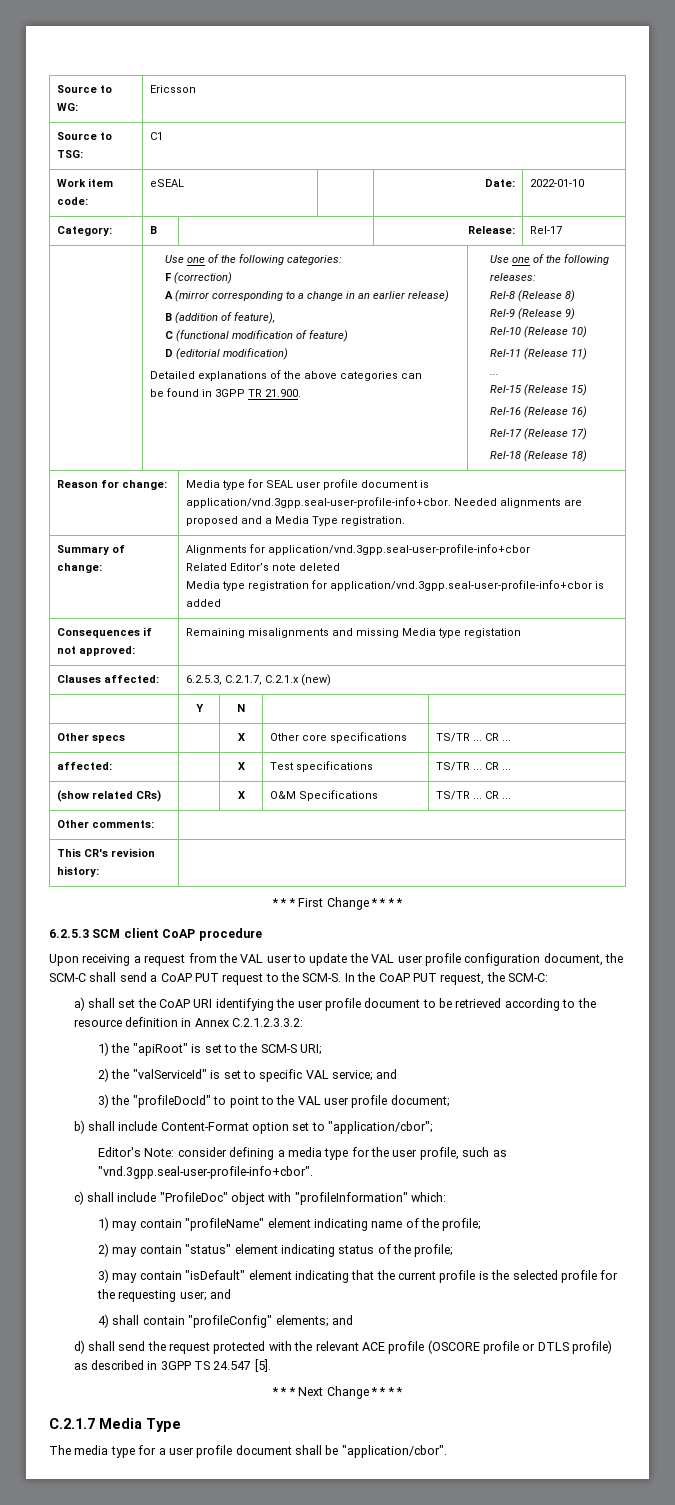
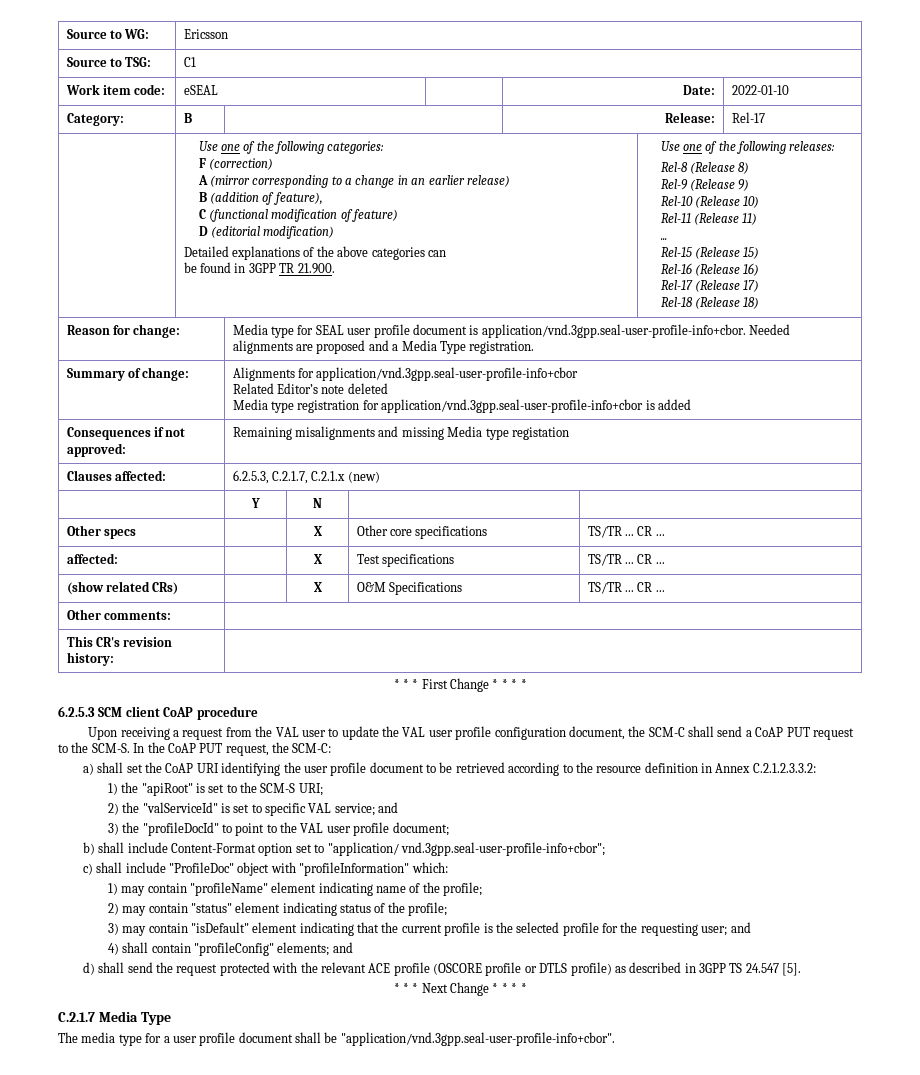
[328,1121,434,1134] [97,1147,507,1160] [97,1166,313,1179] "application/cbor"; // Editor's Note: consider defining a media type for the user profile, such as "vnd.3gpp.seal-user-profile-info+cbor". -> [327,842,605,856] "application/ vnd.3gpp.seal-user-profile-info+cbor";
[341,1445,447,1458] "application/cbor". -> [340,1032,615,1046] "application/vnd.3gpp.seal-user-profile-info+cbor".

